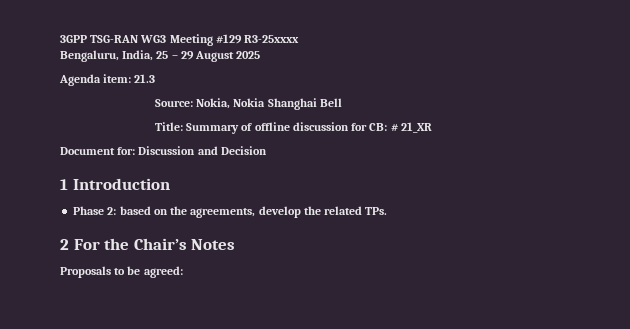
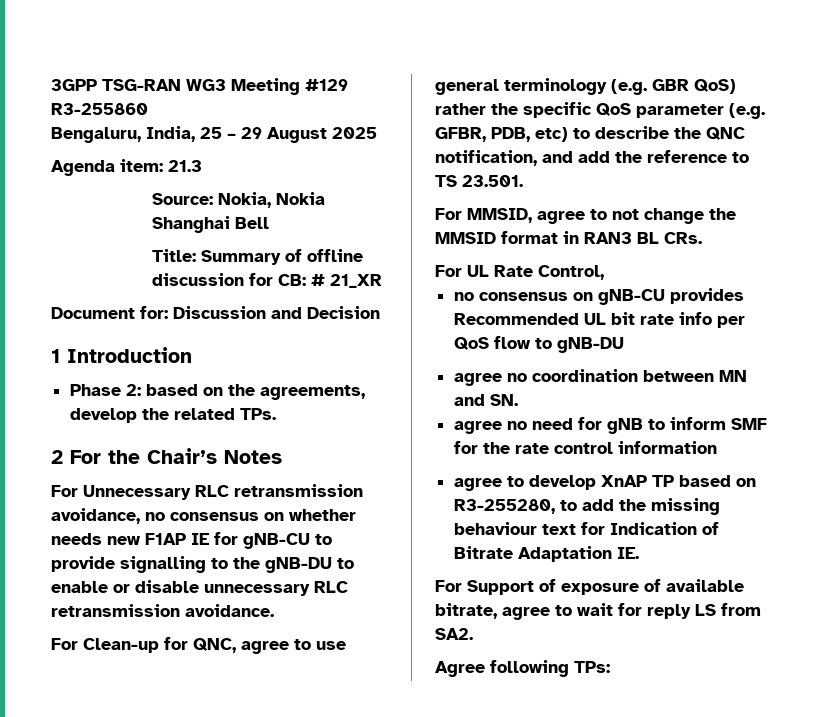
[244,35,300,43] R3-25xxxx -> [51,103,148,115] R3-255860
[60,266,183,278] Proposals to be agreed: -> [51,484,363,500] [51,508,356,524] [51,532,332,549] [51,556,354,573] [51,580,348,596] [51,604,274,617] [51,637,346,654] [435,78,736,95] [435,102,765,119] [435,126,745,142] [435,150,749,166] [435,175,523,187] [435,208,736,224] [435,231,702,244] [435,265,604,280] [454,288,745,305] [454,312,746,328] [454,336,625,353] [454,369,748,386] [454,394,519,406] [454,417,768,434] [454,441,718,454] [454,475,757,491] [454,498,721,515] [454,522,720,535] [454,546,640,562] [435,579,744,595] [435,603,761,620] [435,628,473,640] [435,660,610,677] For Unnecessary RLC retransmission avoidance, no consensus on whether needs new F1AP IE for gNB-CU to provide signalling to the gNB-DU to enable or disable unnecessary RLC retransmission avoidance. // For Clean-up for QNC, agree to use general terminology (e.g. GBR QoS) rather the specific QoS parameter (e.g. GFBR, PDB, etc) to describe the QNC notification, and add the reference to TS 23.501. // For MMSID, agree to not change the MMSID format in RAN3 BL CRs. // For UL Rate Control, // no consensus on gNB-CU provides Recommended UL bit rate info per QoS flow to gNB-DU // agree no coordination between MN and SN. // agree no need for gNB to inform SMF for the rate control information // agree to develop XnAP TP based on R3-255280, to add the missing behaviour text for Indication of Bitrate Adaptation IE. // For Support of exposure of available bitrate, agree to wait for reply LS from SA2. // Agree following TPs:

